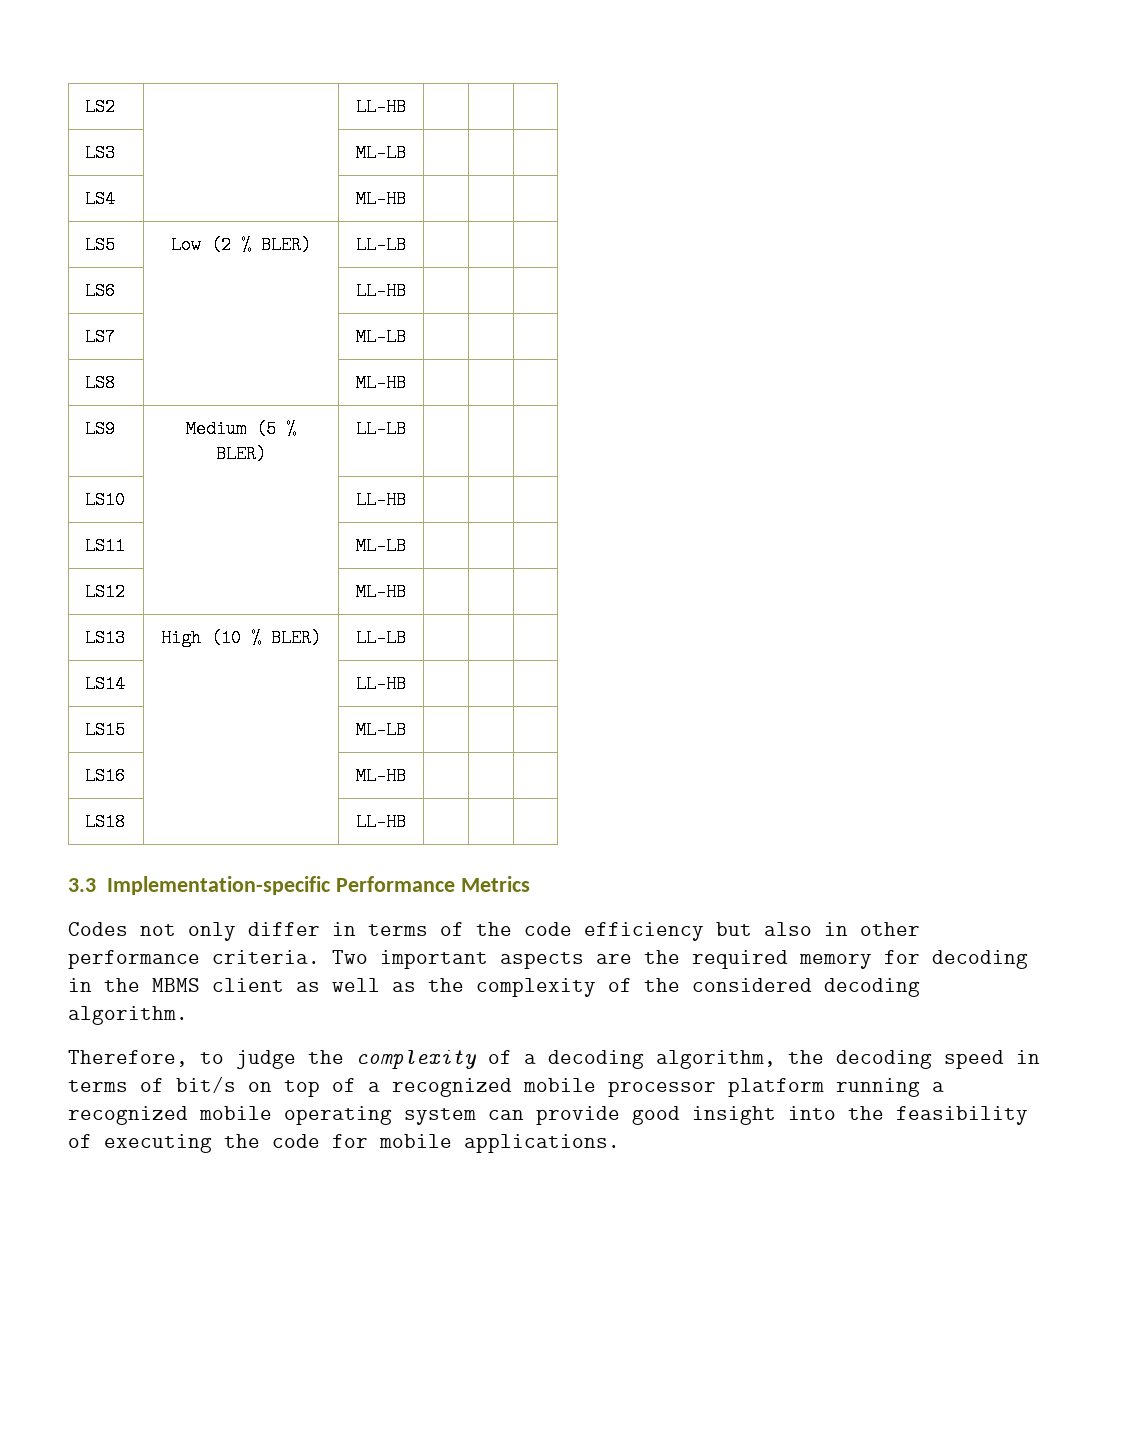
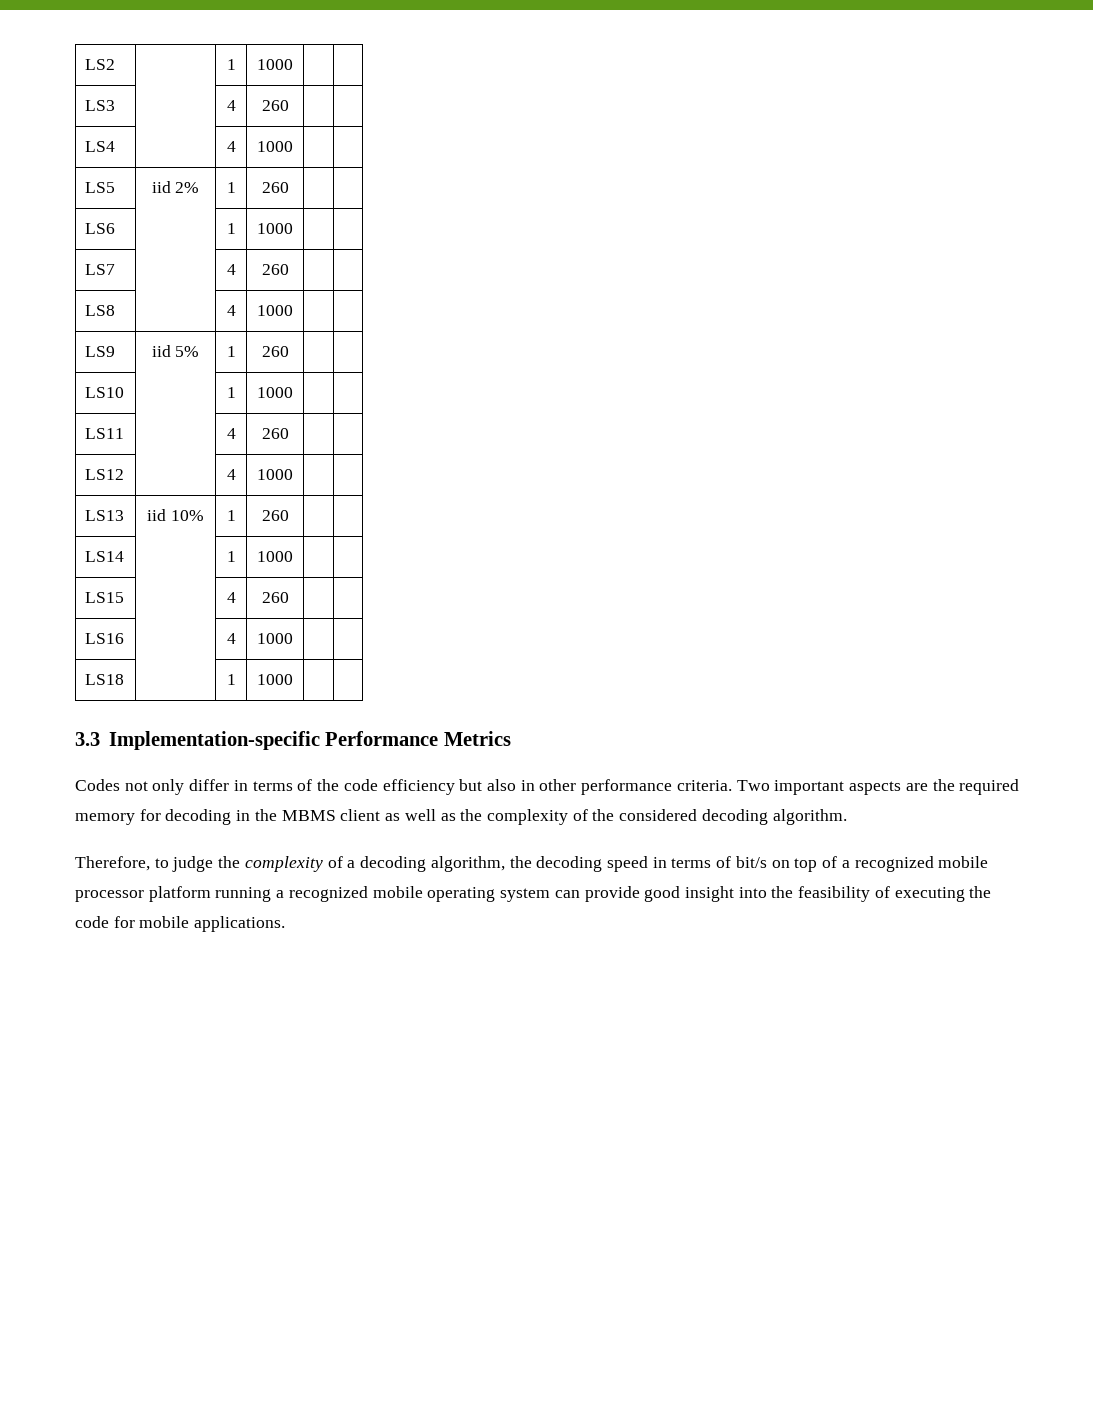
[356,98,406,116] LL-HB | -> [226,59,236,70] [257,59,293,70] 1 | 1000
[356,144,406,162] ML-LB | -> [226,100,236,111] [261,100,289,111] 4 | 260
[356,190,406,208] ML-HB | -> [226,141,236,152] [257,141,293,152] 4 | 1000
[171,236,311,254] [356,236,406,254] Low (2 % BLER) | LL-LB | -> [151,181,200,193] [226,182,236,193] [261,182,289,193] iid 2% | 1 | 260
[356,282,406,300] LL-HB | -> [226,223,236,234] [257,223,293,234] 1 | 1000
[356,328,406,346] ML-LB | -> [226,264,236,275] [261,264,289,275] 4 | 260
[356,374,406,392] ML-HB | -> [226,305,236,316] [257,305,293,316] 4 | 1000
[186,420,296,438] [216,445,266,463] [356,420,406,438] Medium (5 % BLER) | LL-LB | -> [151,345,200,357] [226,346,236,357] [261,346,289,357] iid 5% | 1 | 260
[356,491,406,509] LL-HB | -> [226,387,236,398] [257,387,293,398] 1 | 1000
[356,537,406,555] ML-LB | -> [226,428,236,439] [261,428,289,439] 4 | 260
[356,583,406,601] ML-HB | -> [226,469,236,480] [257,469,293,480] 4 | 1000
[161,629,321,647] [356,629,406,647] High (10 % BLER) | LL-LB | -> [147,509,204,521] [226,510,236,521] [261,510,289,521] iid 10% | 1 | 260
[356,675,406,693] LL-HB | -> [226,551,236,562] [257,551,293,562] 1 | 1000
[356,721,406,739] ML-LB | -> [226,592,236,603] [261,592,289,603] 4 | 260
[356,767,406,785] ML-HB | -> [226,633,236,644] [257,633,293,644] 4 | 1000
[356,813,406,831] LL-HB | -> [226,674,236,685] [257,674,293,685] 1 | 1000

